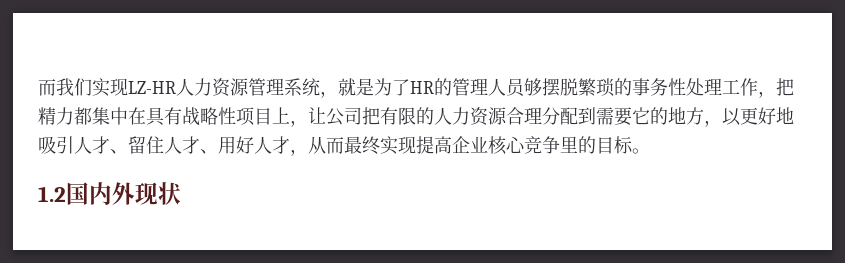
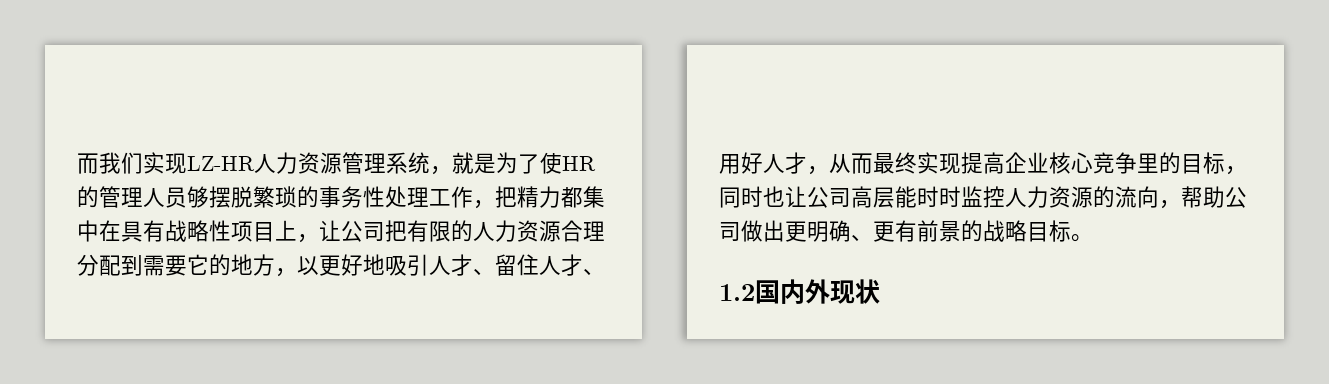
(410, 87) none -> [540,152,562,174] 使
(633, 145) none -> [1225,166,1247,175] [719,186,1247,209] [719,220,1071,242] ，同时也让公司高层能时时监控人力资源的流向，帮助公司做出更明确、更有前景的战略目标

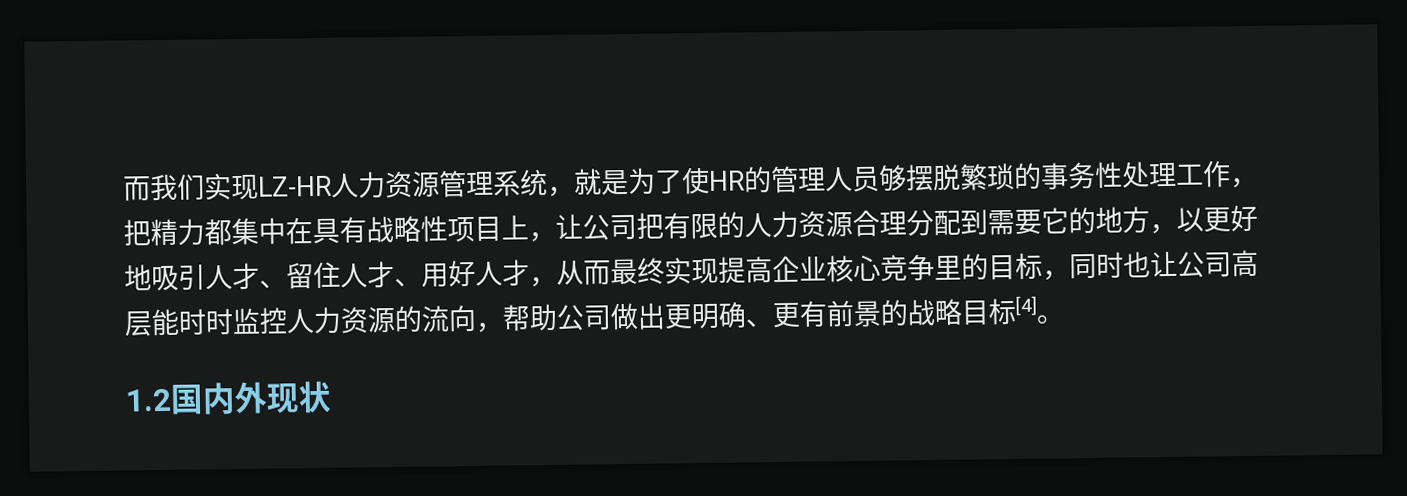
(1071, 231) none -> [1015,295,1037,316] [4]

